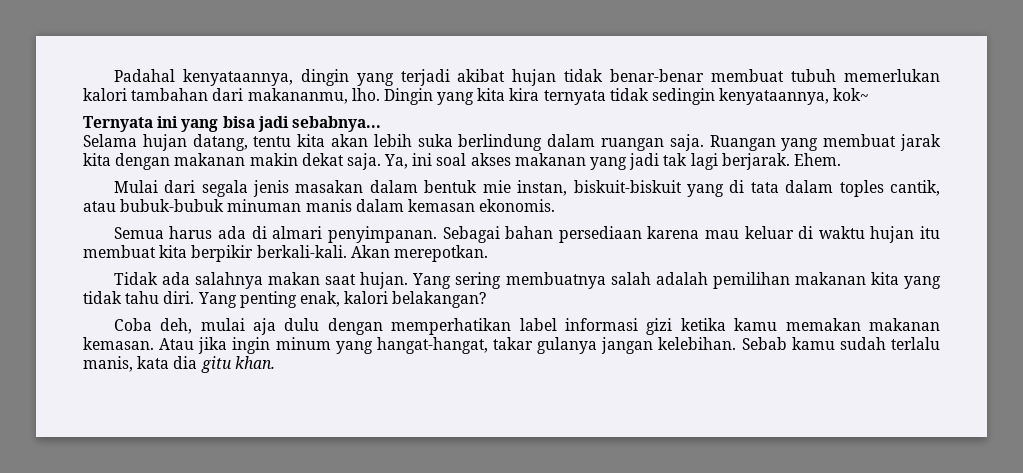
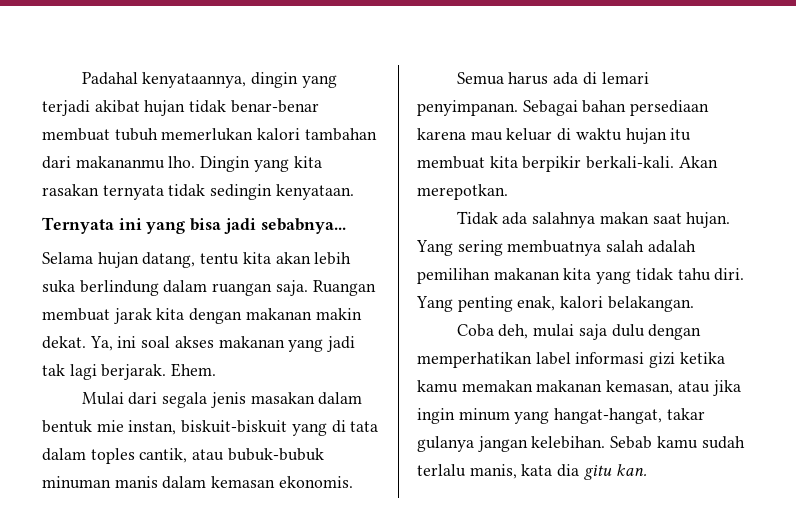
[247,88,348,104] makananmu, -> [75,156,165,169] makananmu
[509,88,540,101] kira -> [42,184,99,196] rasakan
[719,88,870,105] kenyataannya, kok~ -> [275,184,354,200] kenyataan.
[781,138,819,151] yang -> (376, 288) none
[301,153,381,170] dekat saja. -> [42,336,86,349] dekat.
[272,226,323,239] almari -> [601,72,649,84] lemari
[392,291,487,308] belakangan? -> [607,296,694,312] belakangan.
[253,318,277,335] aja -> [578,324,607,340] saja
[83,337,195,350] kemasan. Atau -> [606,380,710,395] kemasan, atau
[234,356,275,369] khan. -> [615,464,647,476] kan.

